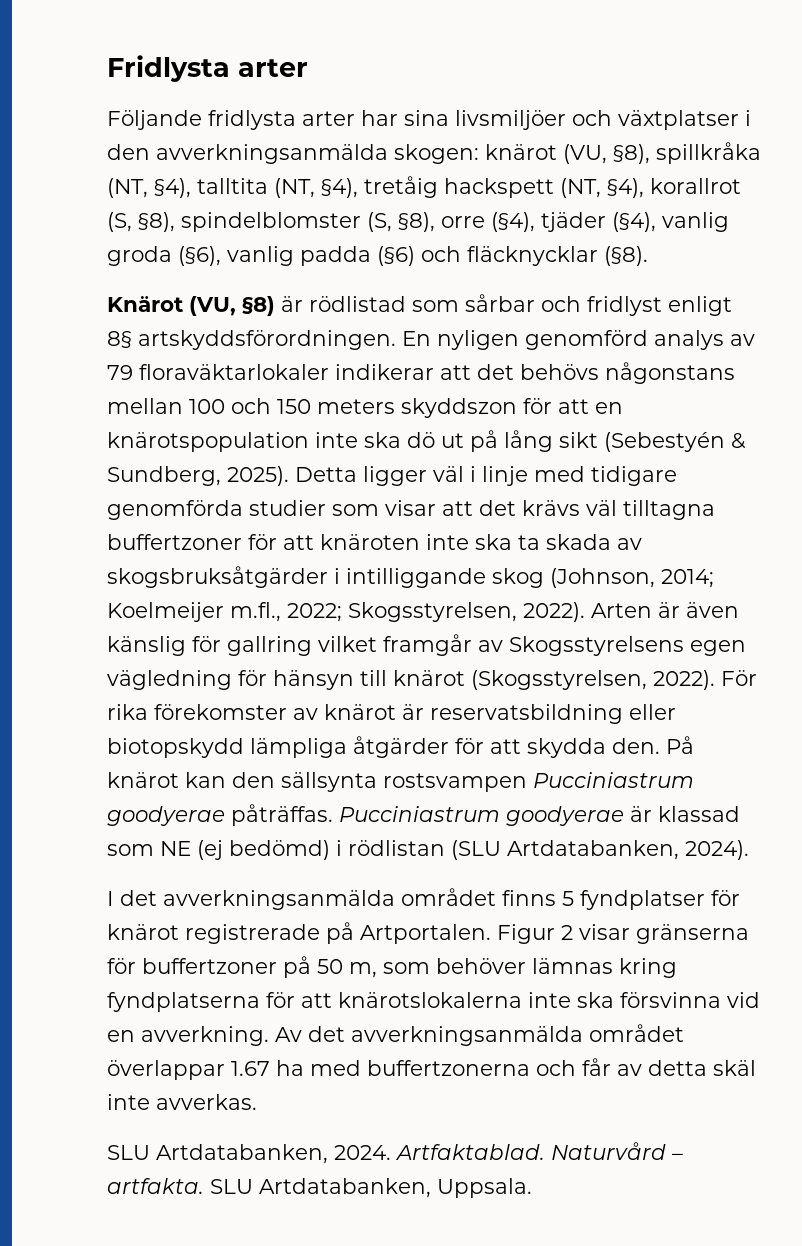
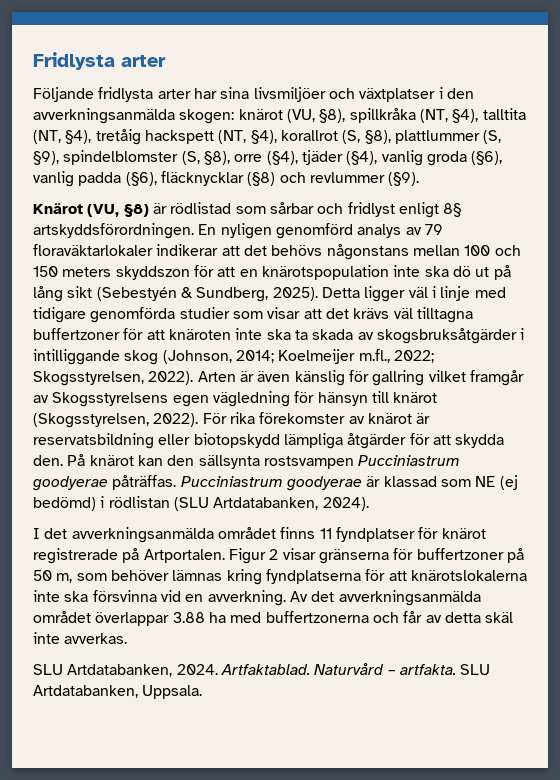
(175, 222) none -> [394,130,502,144] [33,151,59,165] plattlummer (S, §9),
[377,246,648,266] (§6) och fläcknycklar (§8). -> [125,171,420,186] (§6), fläcknycklar (§8) och revlummer (§9).
[562,891,574,906] 5 -> [319,528,332,539] 11
[231,1061,270,1076] 1.67 -> [172,612,205,623] 3.88

